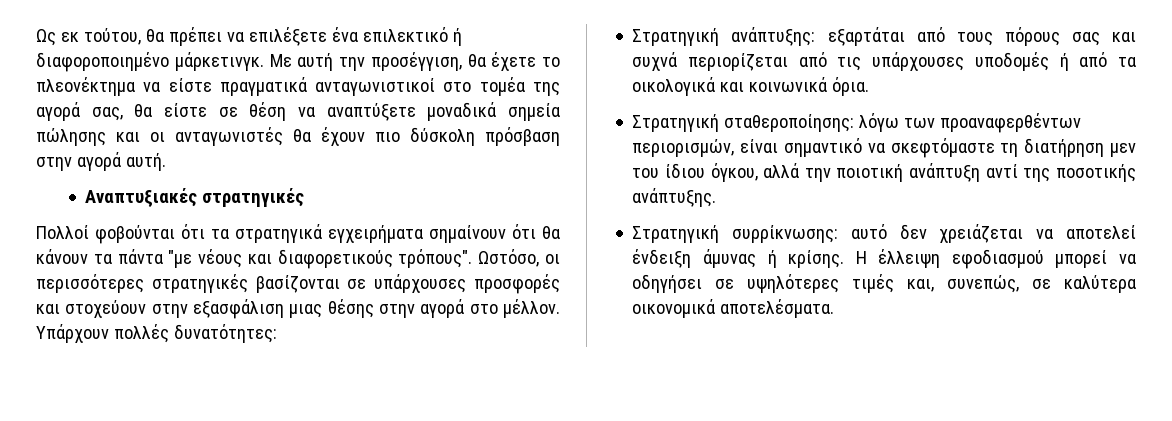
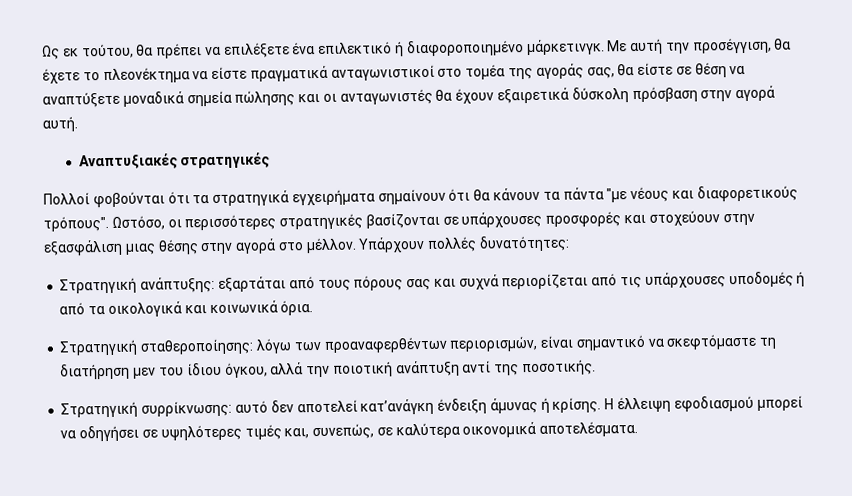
[36,102,80,121] αγορά -> [535,63,584,79] αγοράς
[375,132,400,142] πιο -> [497,87,570,104] εξαιρετικά
[1056,164,1136,182] [632,188,717,207] ποσοτικής ανάπτυξης. -> [521,359,596,376] ποσοτικής.
[939,224,1136,243] χρειάζεται να αποτελεί -> [296,398,435,415] αποτελεί κατ’ανάγκη

